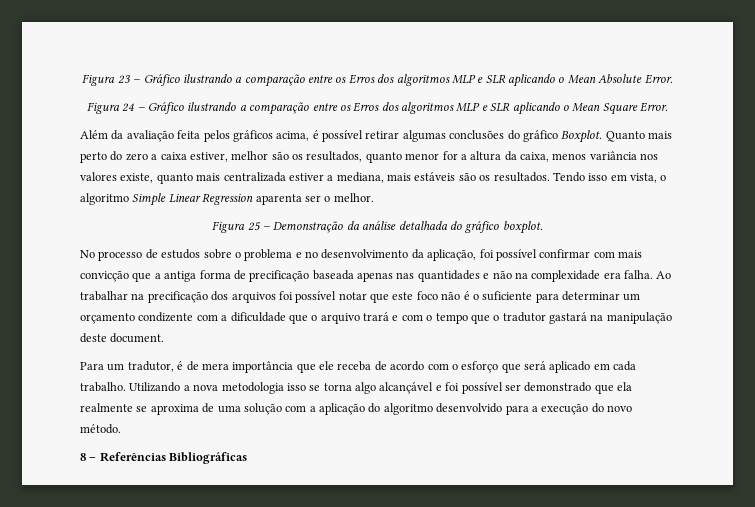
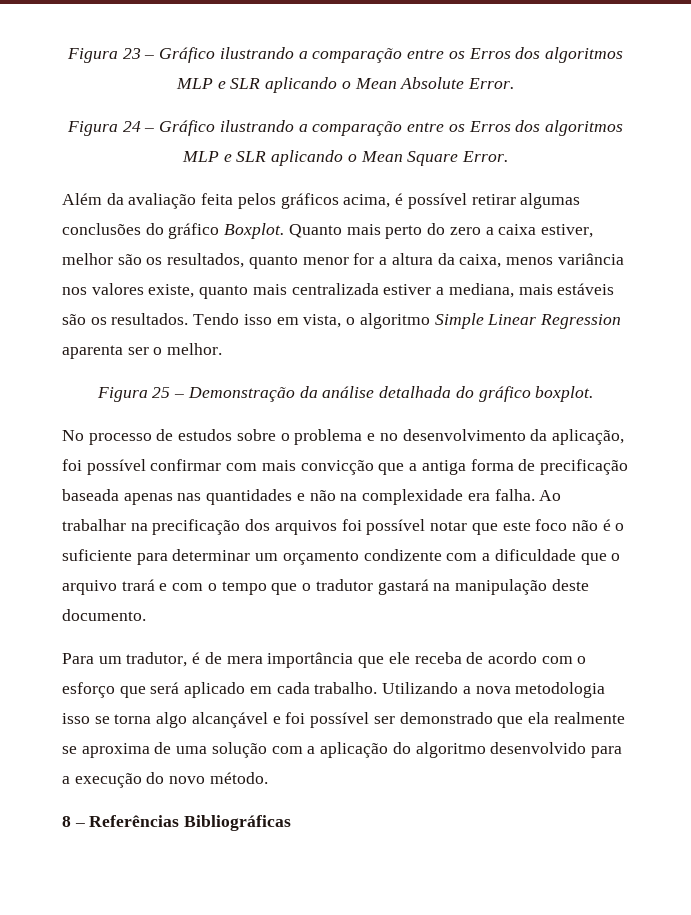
[110,333,165,343] document. -> [62,609,146,621] documento.

